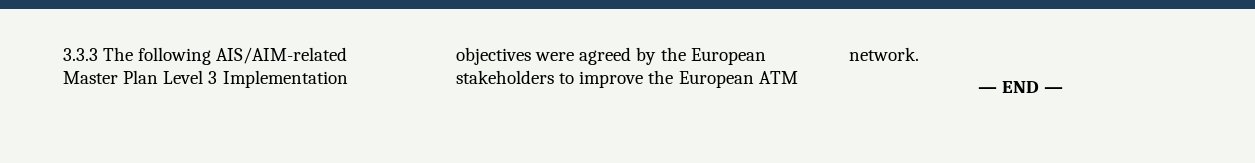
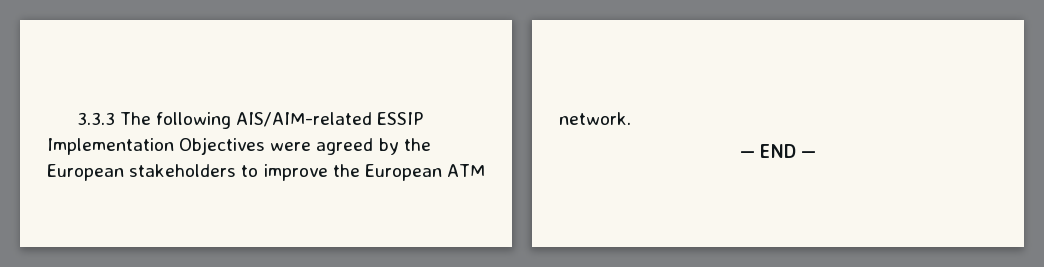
[63,70,348,88] [456,47,531,65] Master Plan Level 3 Implementation objectives -> [377,112,424,125] [47,137,266,155] ESSIP Implementation Objectives

